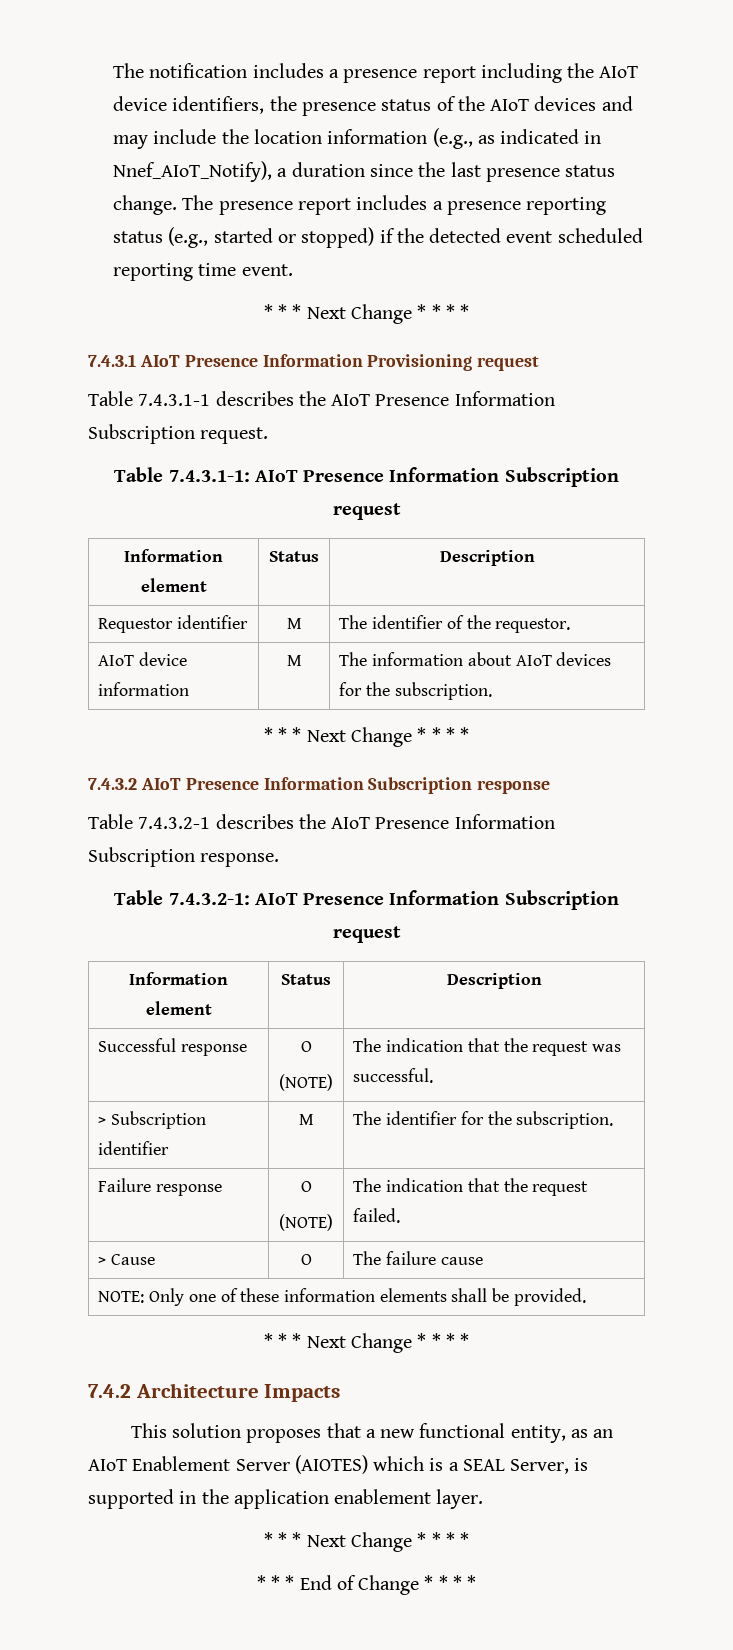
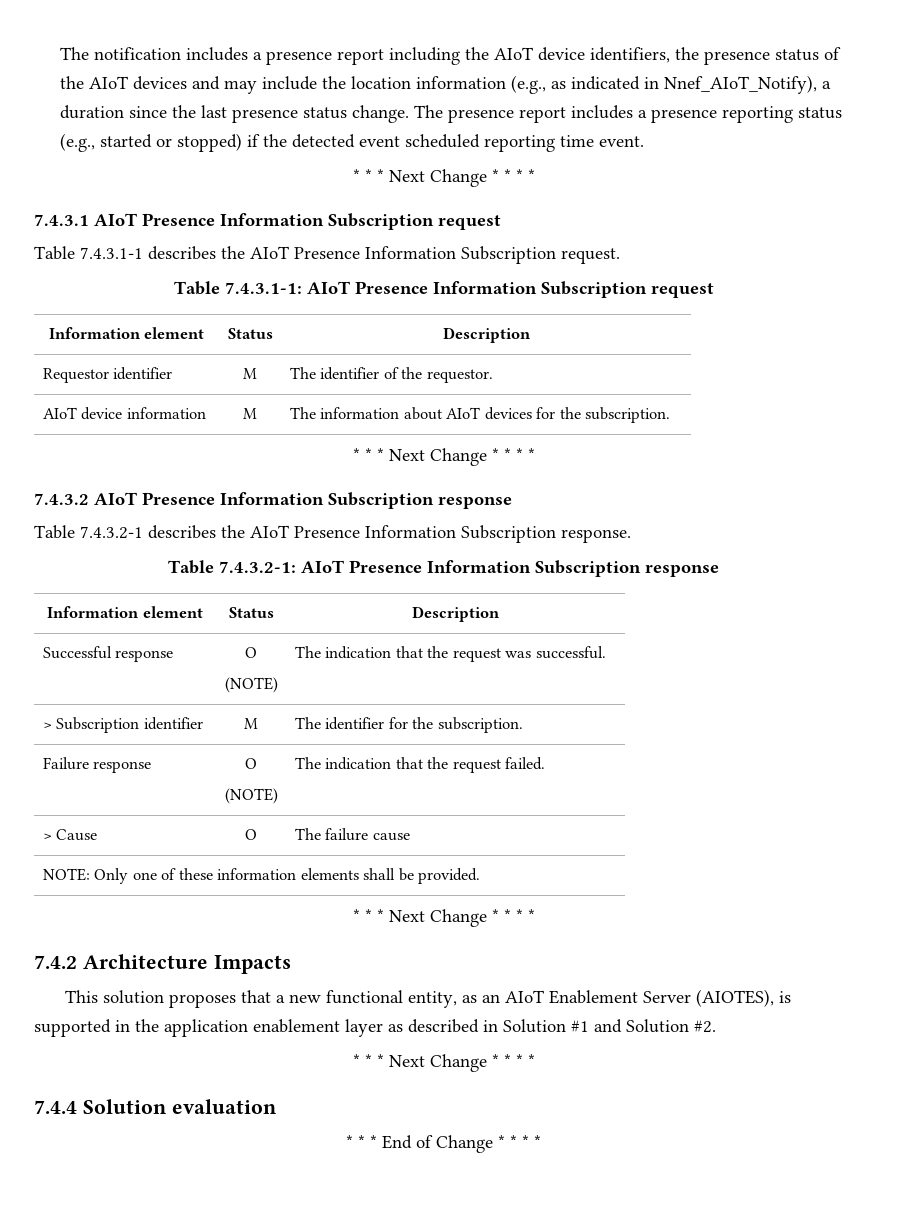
[367,354,473,371] Provisioning -> [328,213,434,230] Subscription
[332,926,401,943] request -> [645,564,719,577] response
[294,1455,570,1474] (AIOTES) which is a SEAL Server, -> [696,989,775,1007] (AIOTES),
[436,1489,484,1509] [263,1532,470,1552] layer. // * * * Next Change * * * * -> [345,1019,716,1037] [352,1054,535,1072] [34,1099,277,1114] layer as described in Solution #1 and Solution #2. // * * * Next Change * * * * // 7.4.4 Solution evaluation

